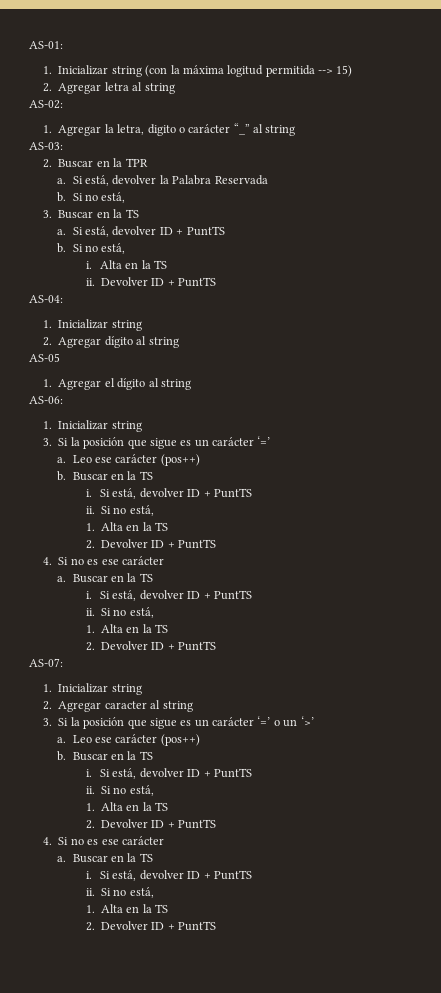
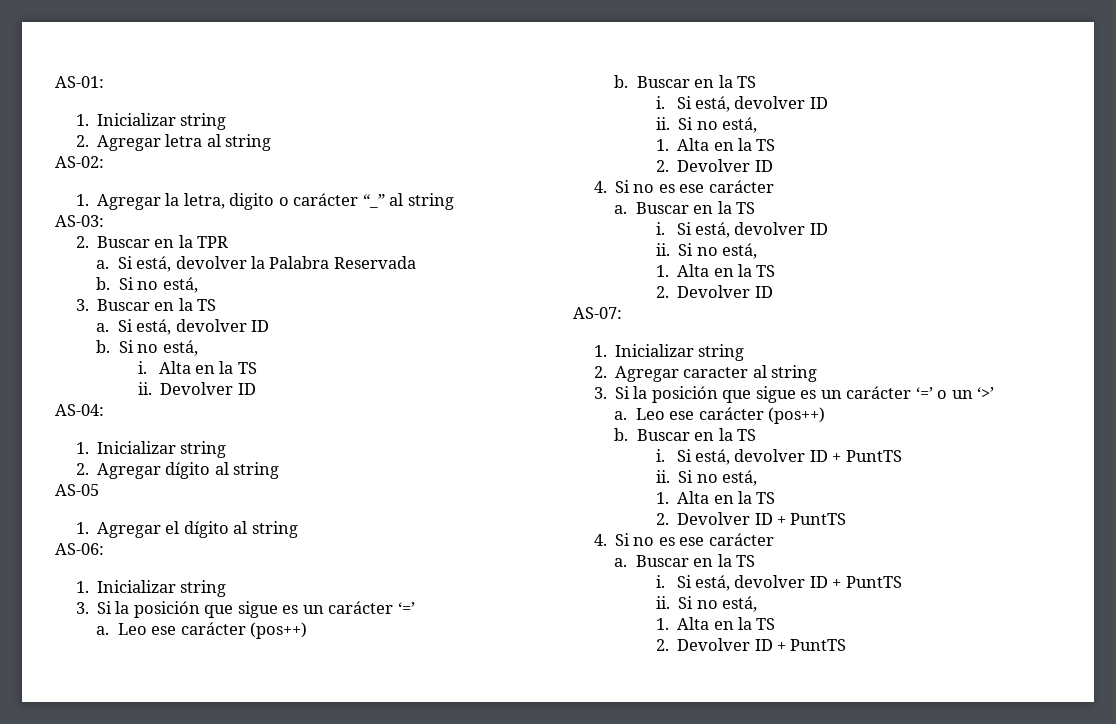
[145,65,353,77] (con la máxima logitud permitida --> 15) -> (227, 121) none
[176,226,225,236] + PuntTS -> (270, 326) none
[167,277,217,287] + PuntTS -> (256, 389) none
[203,488,252,498] + PuntTS -> (828, 103) none
[167,539,217,549] + PuntTS -> (773, 166) none
[203,590,252,600] + PuntTS -> (828, 229) none
[167,641,217,651] + PuntTS -> (773, 292) none

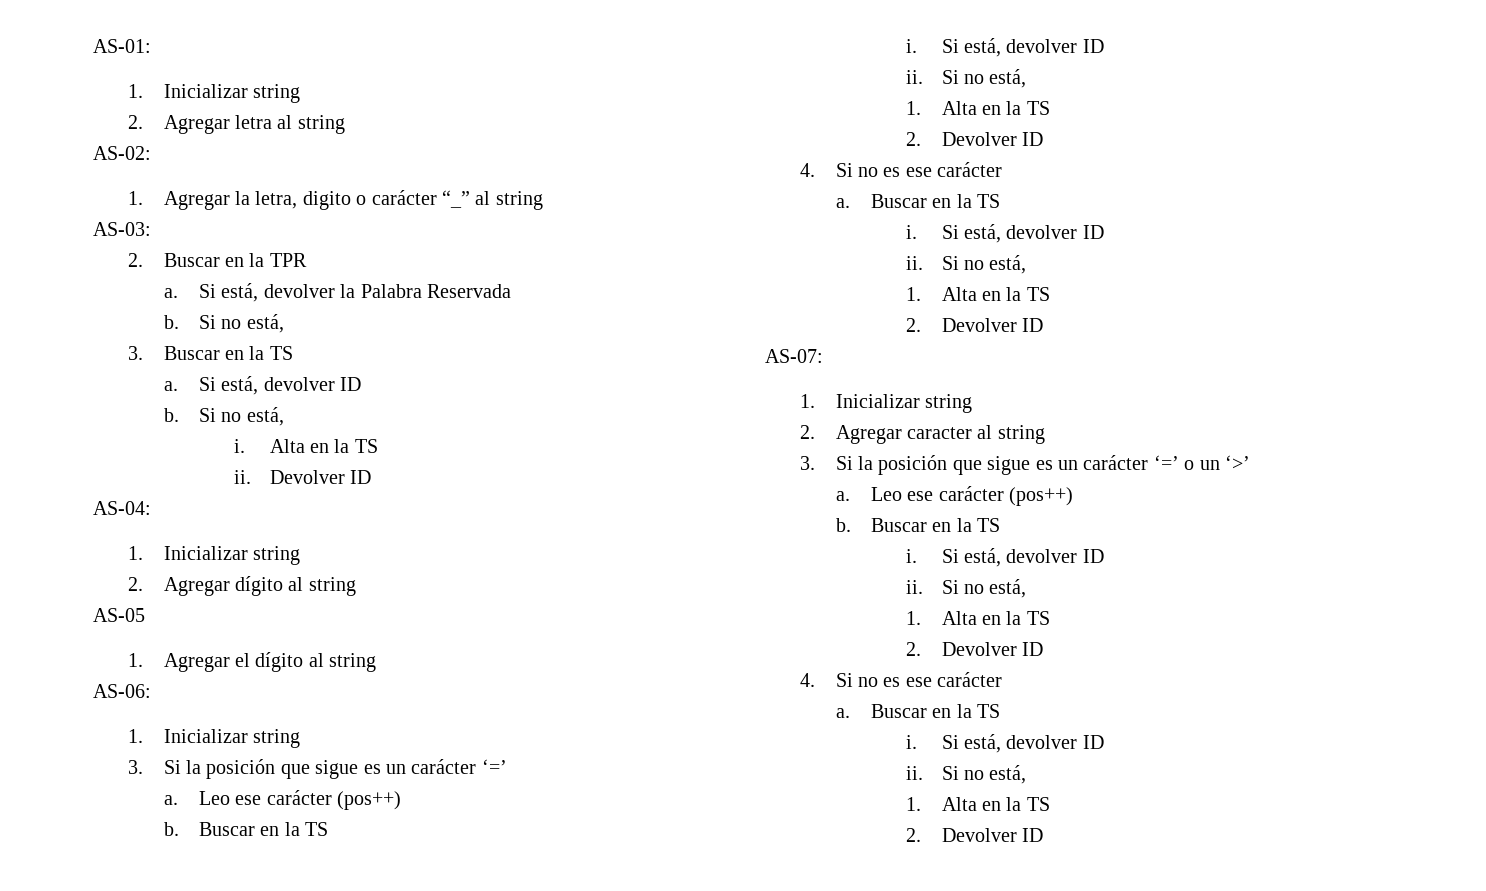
[832,450,902,462] + PuntTS -> (1104, 556) none
[776,513,847,525] + PuntTS -> (1044, 649) none
[832,576,902,588] + PuntTS -> (1104, 742) none
[776,639,847,651] + PuntTS -> (1044, 835) none

